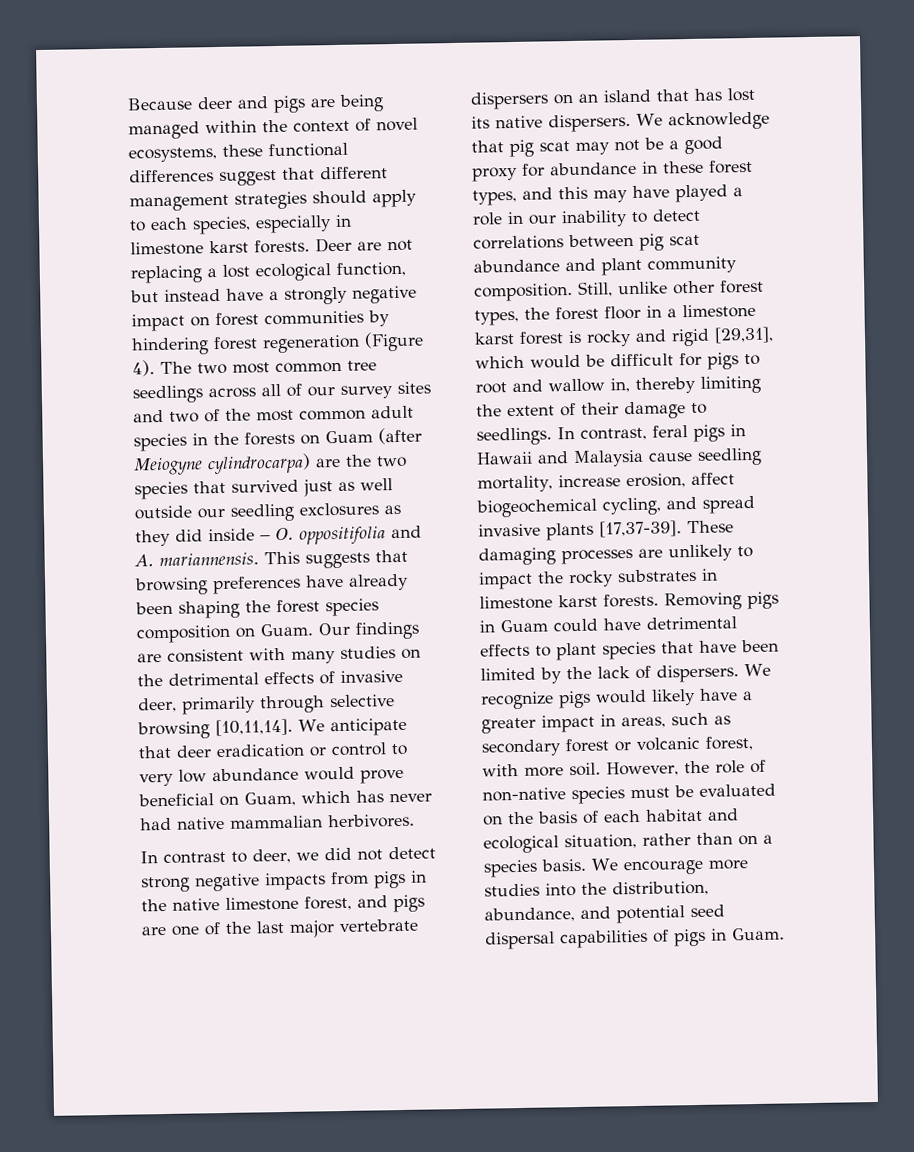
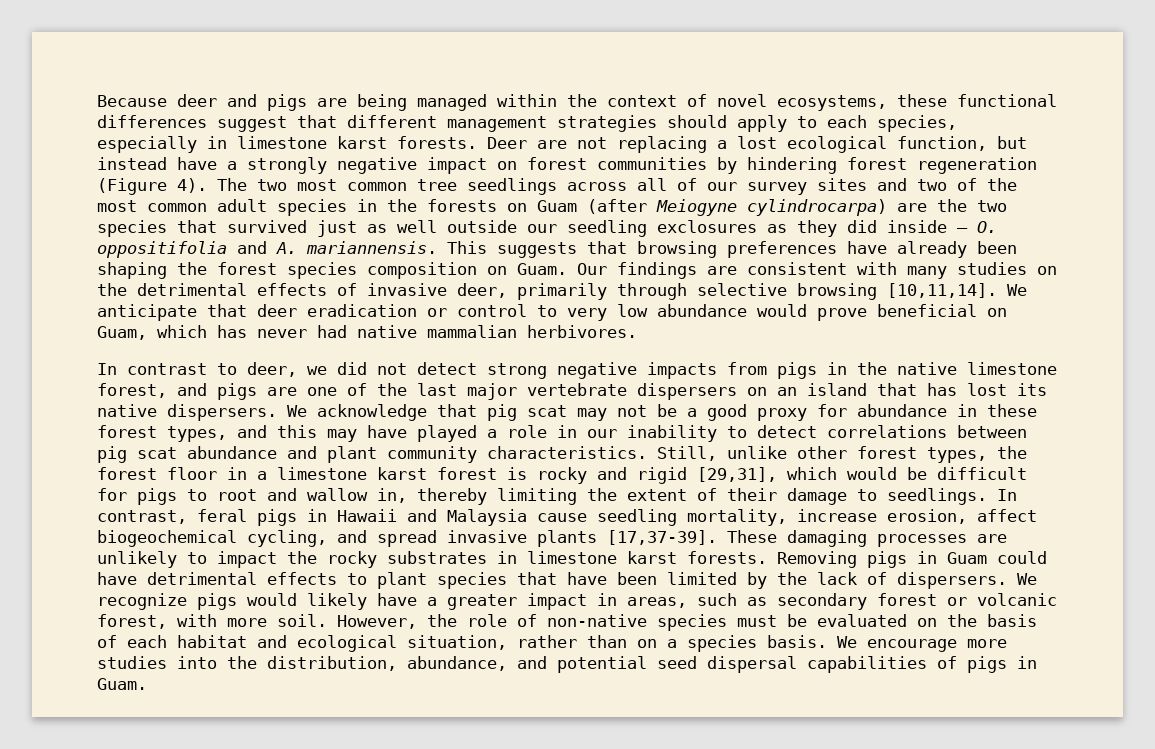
[474,283,573,302] composition. -> [487,446,647,459] characteristics.

